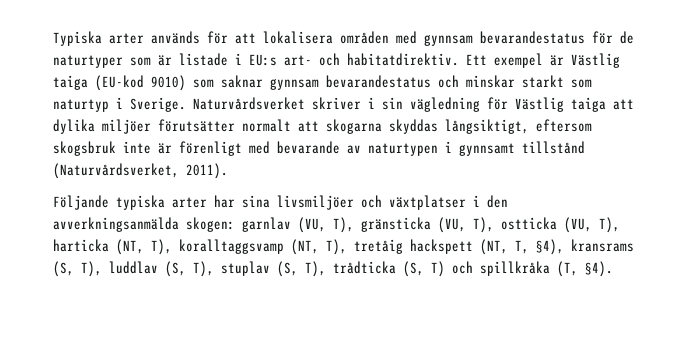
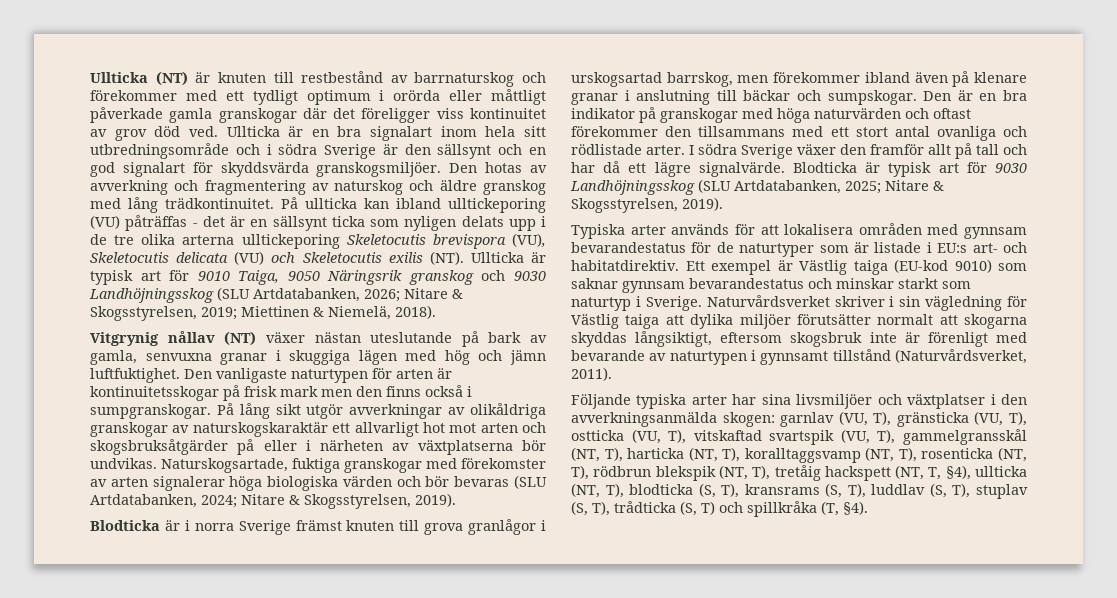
(53, 38) none -> [90,71,546,87] [90,89,546,105] [90,107,546,123] [90,126,546,141] [90,143,546,159] [90,162,547,177] [90,180,546,195] [90,197,546,213] [90,215,546,231] [90,233,546,249] [90,251,546,265] [90,270,546,285] [89,287,463,303] [90,305,436,321] [90,331,547,347] [90,350,546,365] [90,368,452,383] [90,385,472,401] [90,403,546,419] [90,422,546,437] [90,439,546,455] [90,458,546,473] [90,475,547,491] [90,493,456,509] [90,519,546,535] [571,71,1027,87] [571,90,1027,105] [571,107,971,123] [571,126,1027,141] [571,143,1027,159] [571,161,1027,177] [570,179,944,195] [571,197,723,213] Ullticka (NT) är knuten till restbestånd av barrnaturskog och förekommer med ett tydligt optimum i orörda eller måttligt påverkade gamla granskogar där det föreligger viss kontinuitet av grov död ved. Ullticka är en bra signalart inom hela sitt utbredningsområde och i södra Sverige är den sällsynt och en god signalart för skyddsvärda granskogsmiljöer. Den hotas av avverkning och fragmentering av naturskog och äldre granskog med lång trädkontinuitet. På ullticka kan ibland ulltickeporing (VU) påträffas - det är en sällsynt ticka som nyligen delats upp i de tre olika arterna ulltickeporing Skeletocutis brevispora (VU), Skeletocutis delicata (VU) och Skeletocutis exilis (NT). Ullticka är typisk art för 9010 Taiga, 9050 Näringsrik granskog och 9030 Landhöjningsskog (SLU Artdatabanken, 2026; Nitare & Skogsstyrelsen, 2019; Miettinen & Niemelä, 2018). // Vitgrynig nållav (NT) växer nästan uteslutande på bark av gamla, senvuxna granar i skuggiga lägen med hög och jämn luftfuktighet. Den vanligaste naturtypen för arten är kontinuitetsskogar på frisk mark men den finns också i sumpgranskogar. På lång sikt utgör avverkningar av olikåldriga granskogar av naturskogskaraktär ett allvarligt hot mot arten och skogsbruksåtgärder på eller i närheten av växtplatserna bör undvikas. Naturskogsartade, fuktiga granskogar med förekomster av arten signalerar höga biologiska värden och bör bevaras (SLU Artdatabanken, 2024; Nitare & Skogsstyrelsen, 2019). // Blodticka är i norra Sverige främst knuten till grova granlågor i urskogsartad barrskog, men förekommer ibland även på klenare granar i anslutning till bäckar och sumpskogar. Den är en bra indikator på granskogar med höga naturvärden och oftast förekommer den tillsammans med ett stort antal ovanliga och rödlistade arter. I södra Sverige växer den framför allt på tall och har då ett lägre signalvärde. Blodticka är typisk art för 9030 Landhöjningsskog (SLU Artdatabanken, 2025; Nitare & Skogsstyrelsen, 2019). //
(620, 225) none -> [693,429,1027,445] [571,447,623,462] vitskaftad svartspik (VU, T), gammelgransskål (NT, T),
(347, 247) none -> [921,447,1027,462] [571,465,771,481] rosenticka (NT, T), rödbrun blekspik (NT, T),
(564, 247) none -> [975,466,1027,477] [571,483,740,498] ullticka (NT, T), blodticka (S, T),

